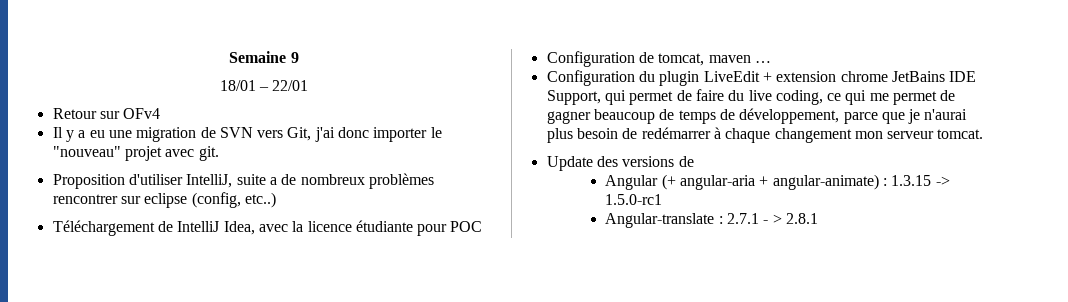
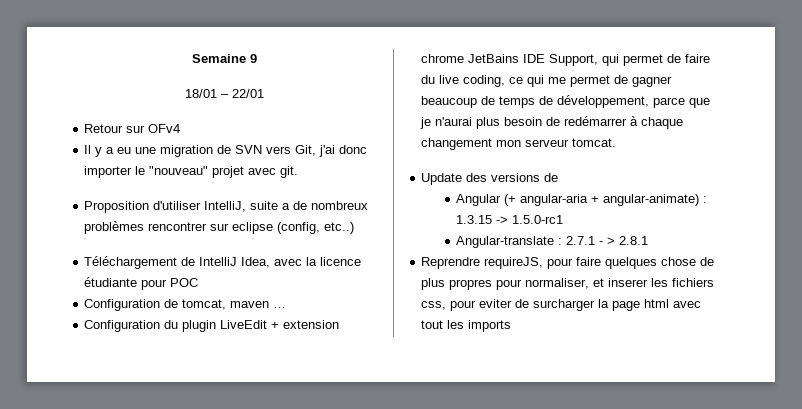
(819, 218) none -> [421,257,715,269] [421,278,715,290] [421,299,702,311] [421,320,512,332] // Reprendre requireJS, pour faire quelques chose de plus propres pour normaliser, et inserer les fichiers css, pour eviter de surcharger la page html avec tout les imports

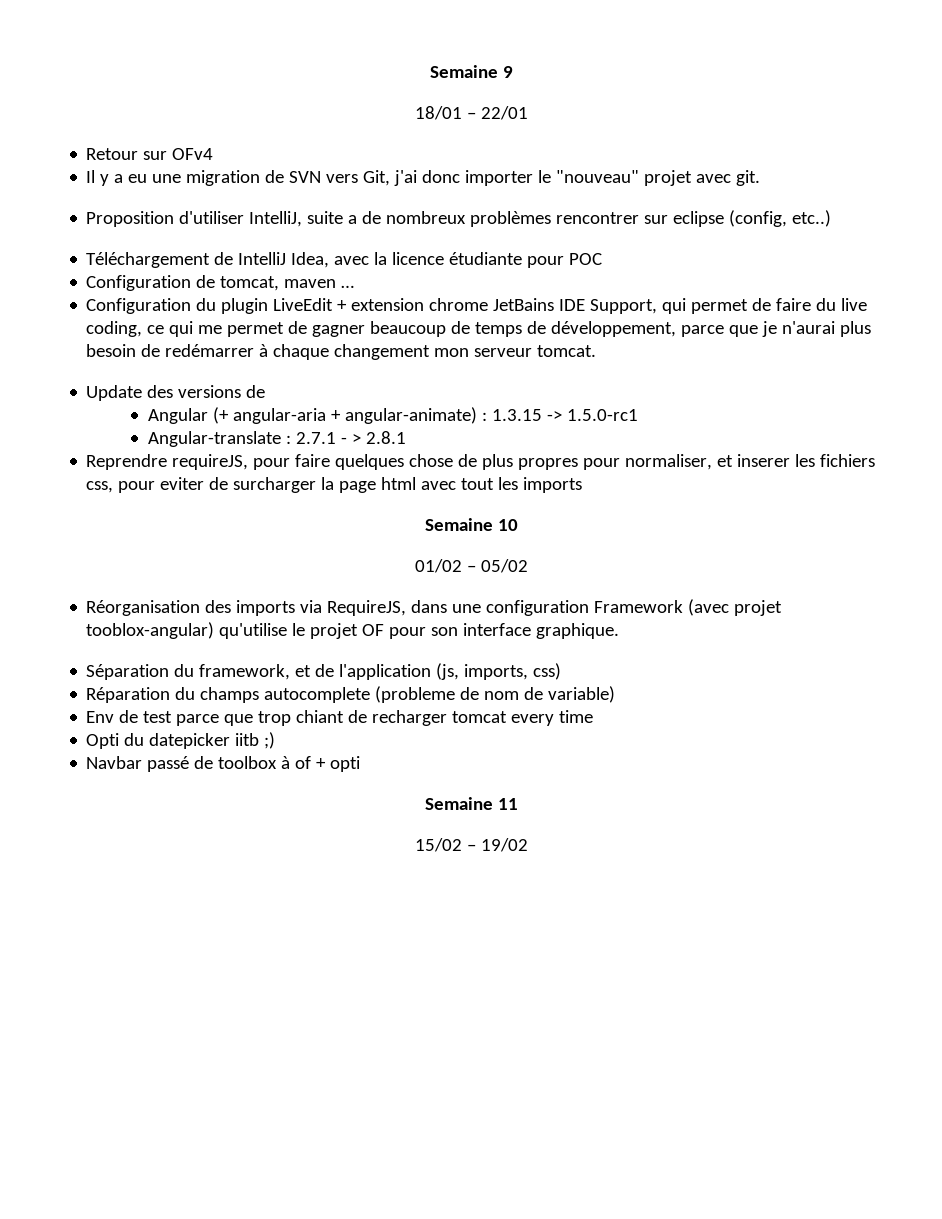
(512, 326) none -> [424,518,518,531] [414,559,528,573] [86,599,783,616] [86,622,620,639] [86,663,562,680] [86,686,616,703] [86,710,594,726] [86,732,276,749] [86,756,361,772] [424,797,518,810] [414,838,528,852] // Semaine 10 // 01/02 – 05/02 // Réorganisation des imports via RequireJS, dans une configuration Framework (avec projet tooblox-angular) qu'utilise le projet OF pour son interface graphique. // Séparation du framework, et de l'application (js, imports, css) // Réparation du champs autocomplete (probleme de nom de variable) // Env de test parce que trop chiant de recharger tomcat every time // Opti du datepicker iitb ;) // Navbar passé de toolbox à of + opti // Semaine 11 // 15/02 – 19/02

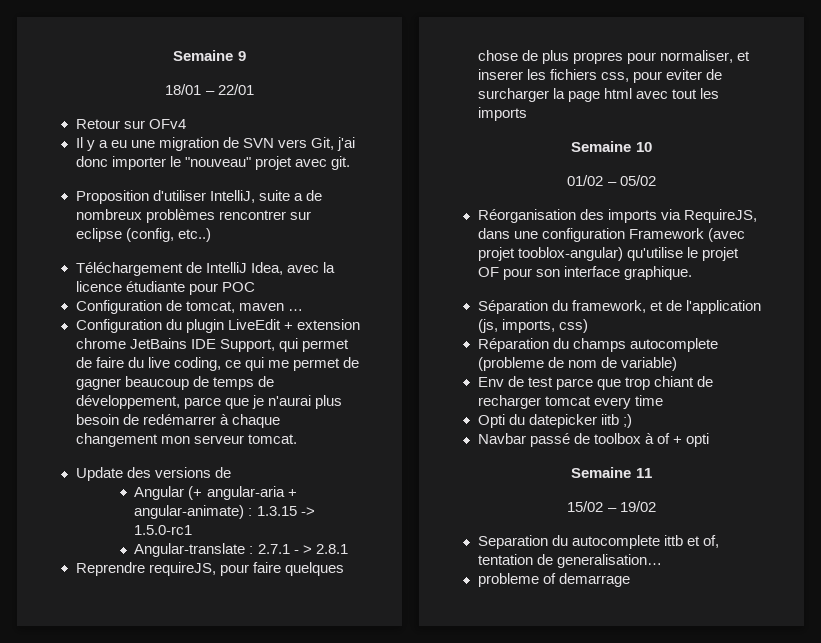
(528, 845) none -> [477,535,719,549] [477,554,662,568] [477,573,630,587] // Separation du autocomplete ittb et of, tentation de generalisation… // probleme of demarrage

